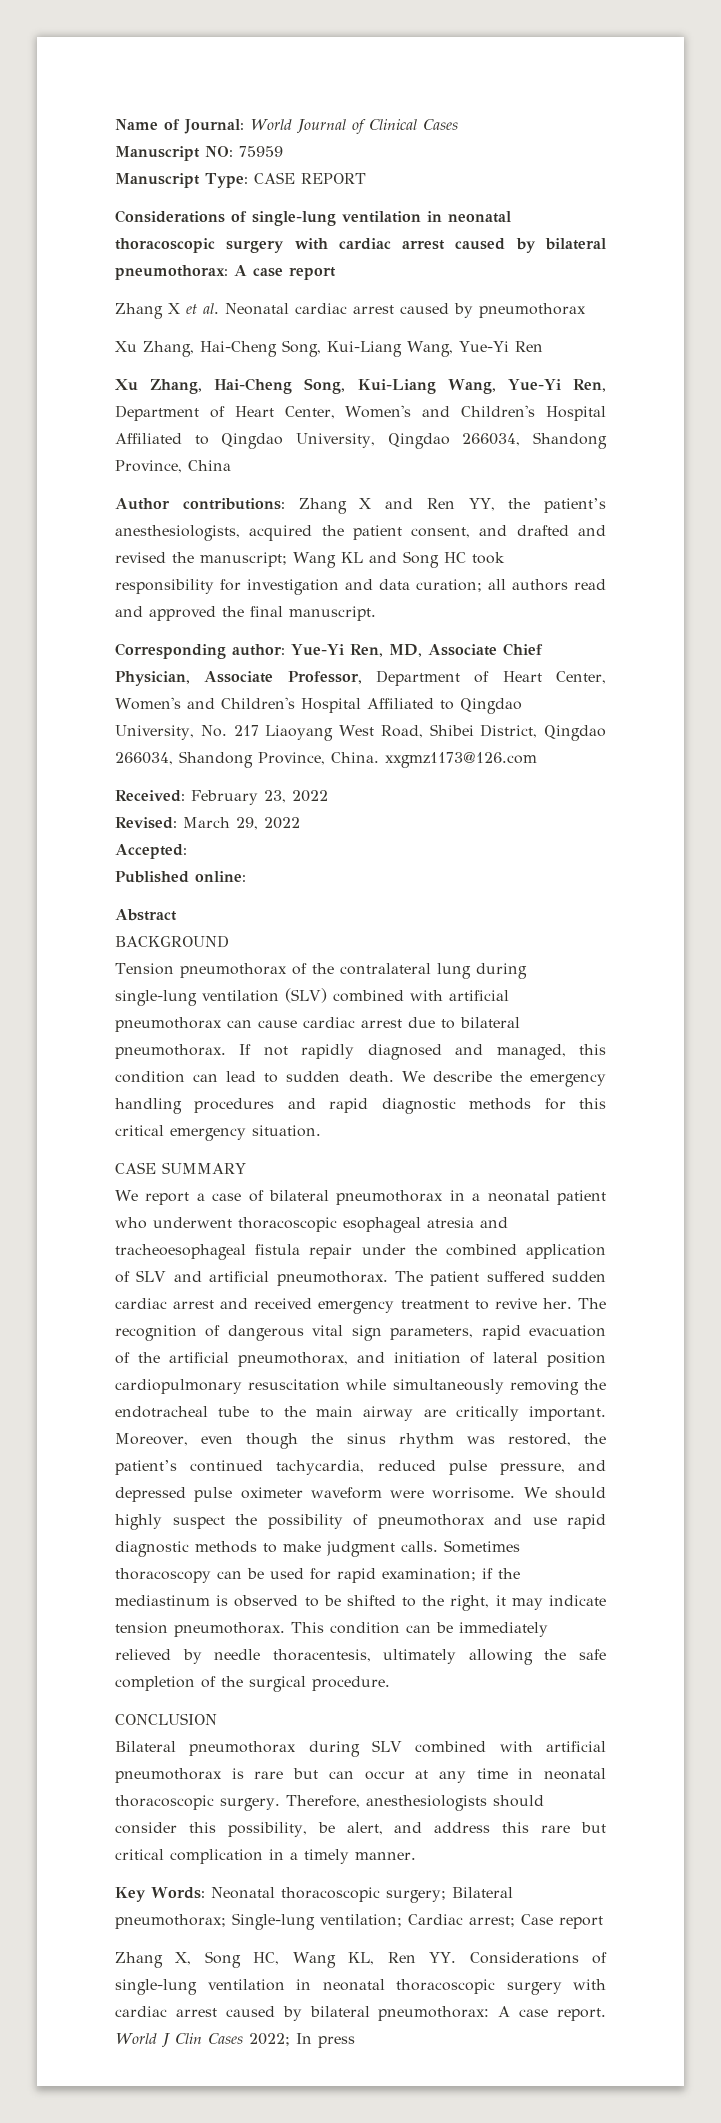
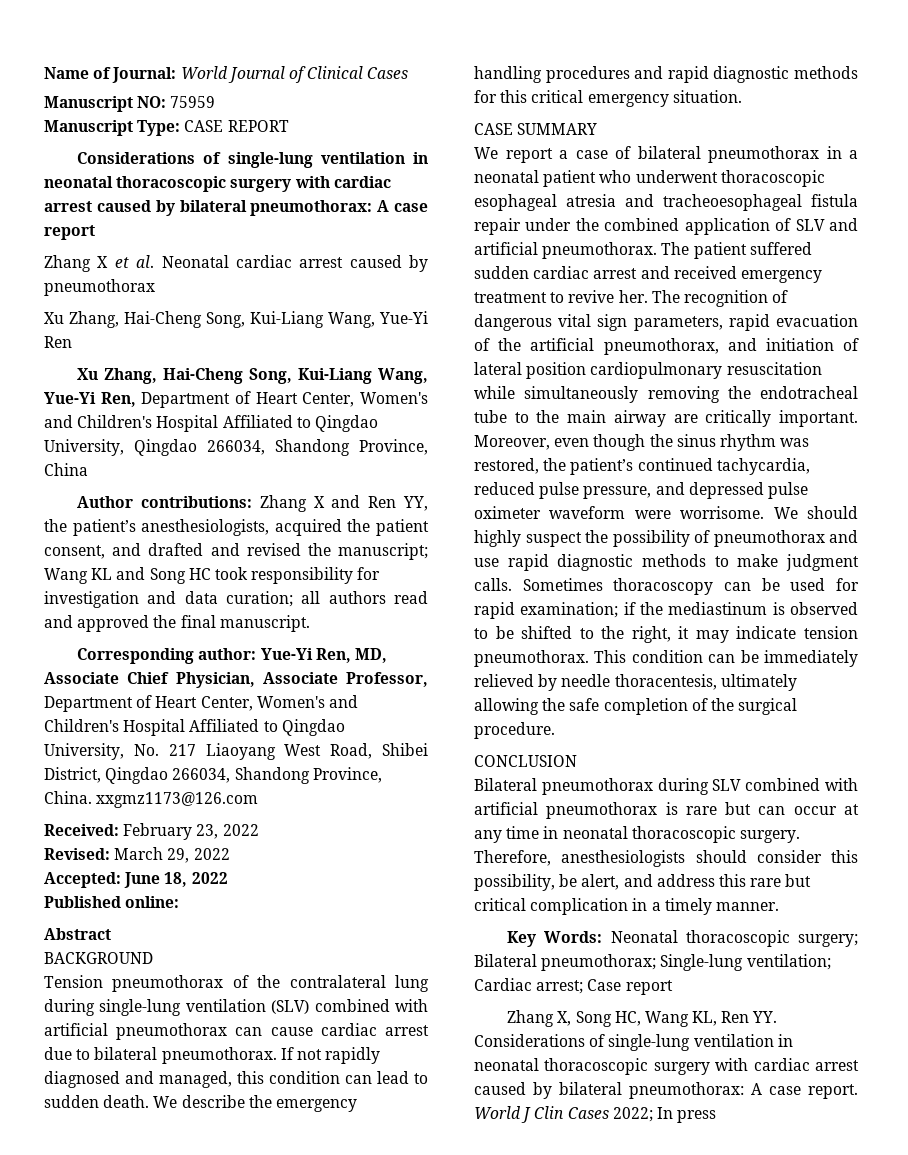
(187, 851) none -> [124,872,228,888] June 18, 2022

